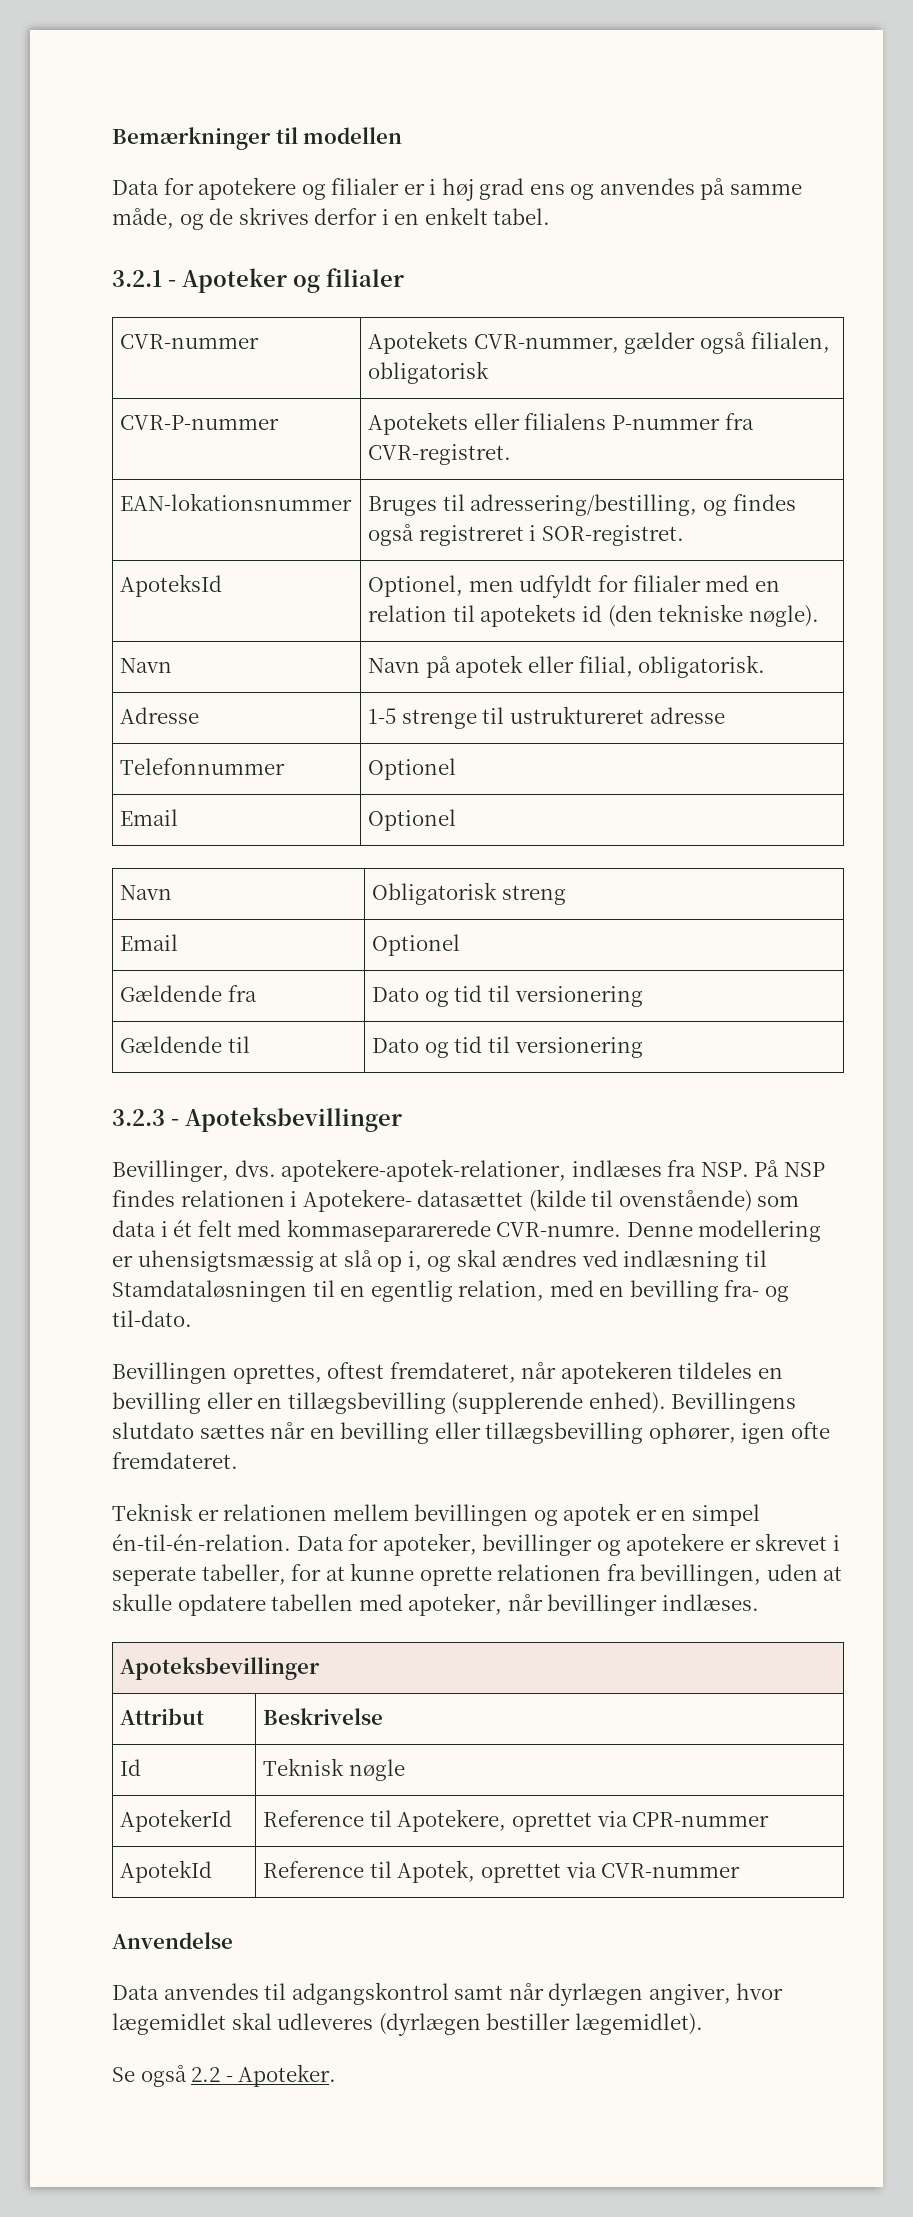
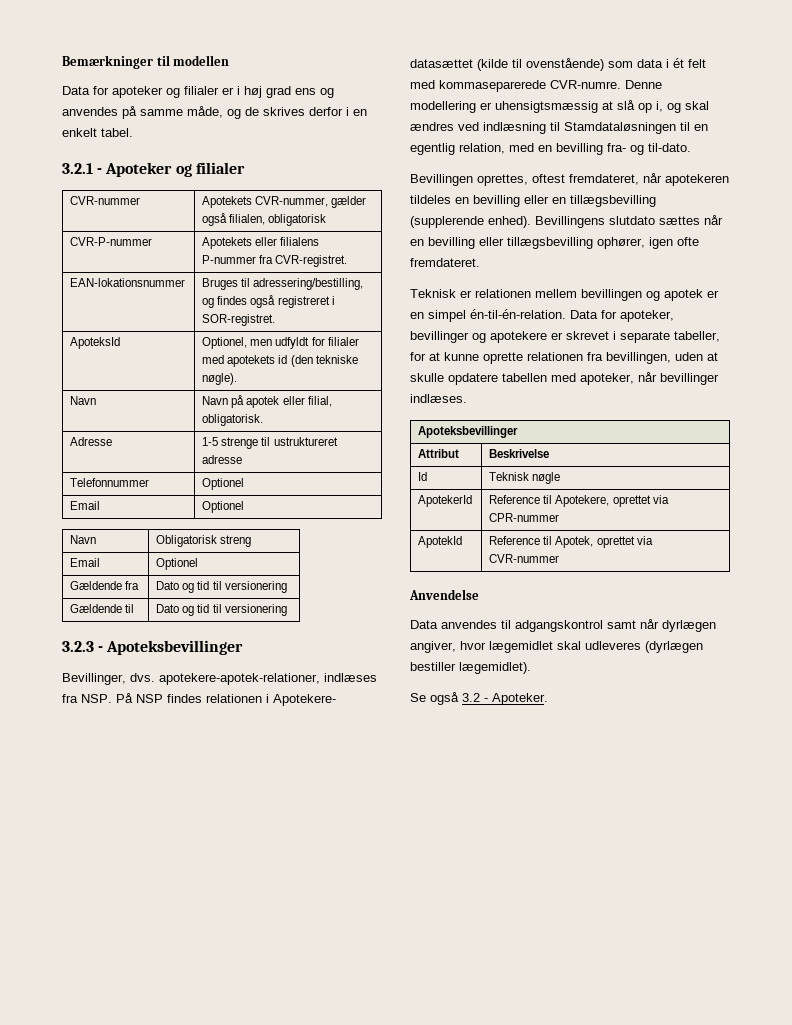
[198,177,297,200] apotekere -> [112,86,163,98] apoteker
[754,580,780,592] [368,605,475,622] en relation til -> (225, 359) none
[286,1219,491,1242] kommasepararerede -> [439,80,546,92] kommaseparerede
[112,1566,196,1586] seperate -> [620,331,670,343] separate
[191,2067,221,2082] 2.2 -> [462,693,480,702] 3.2

